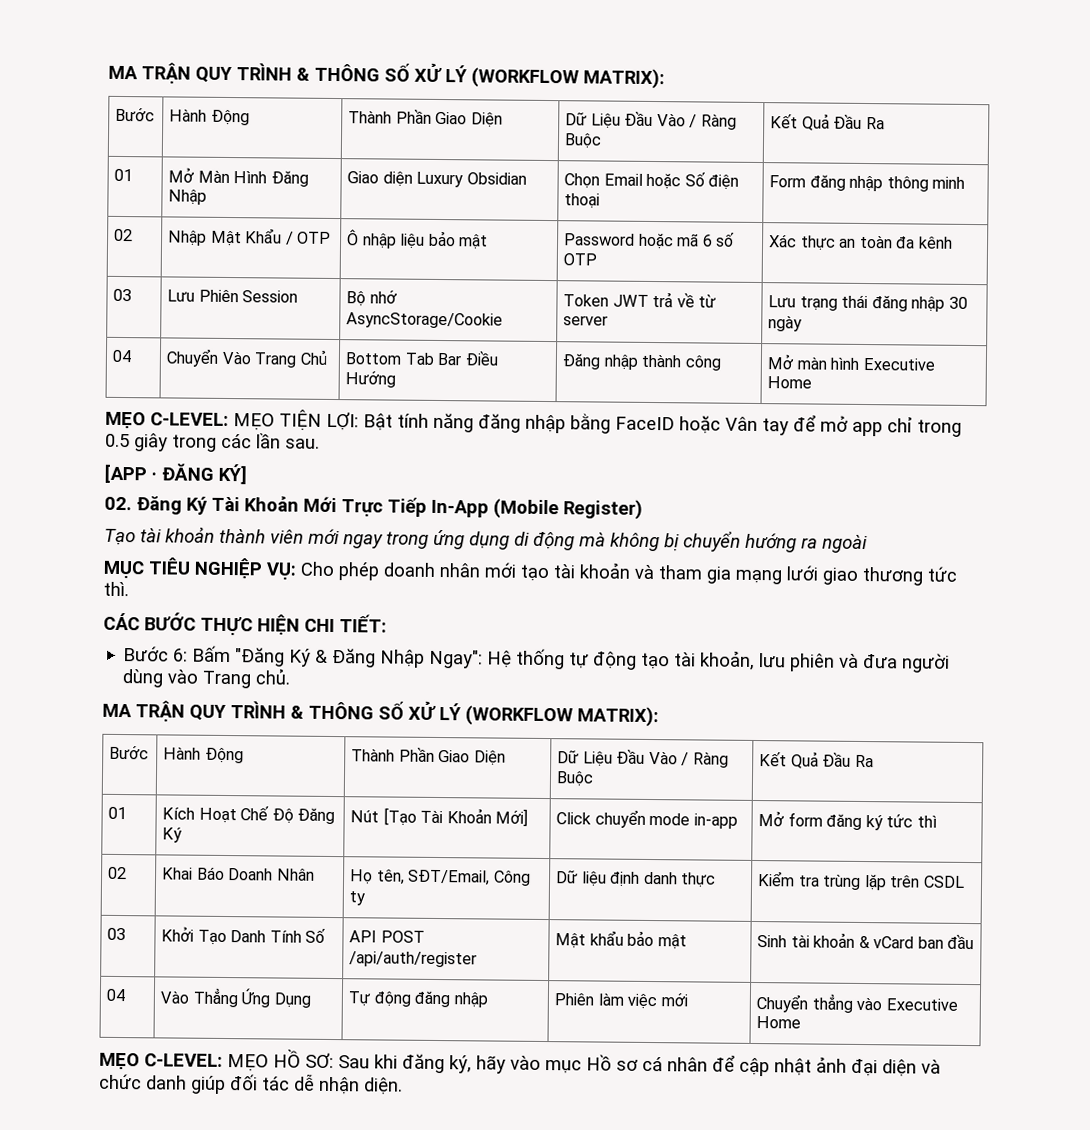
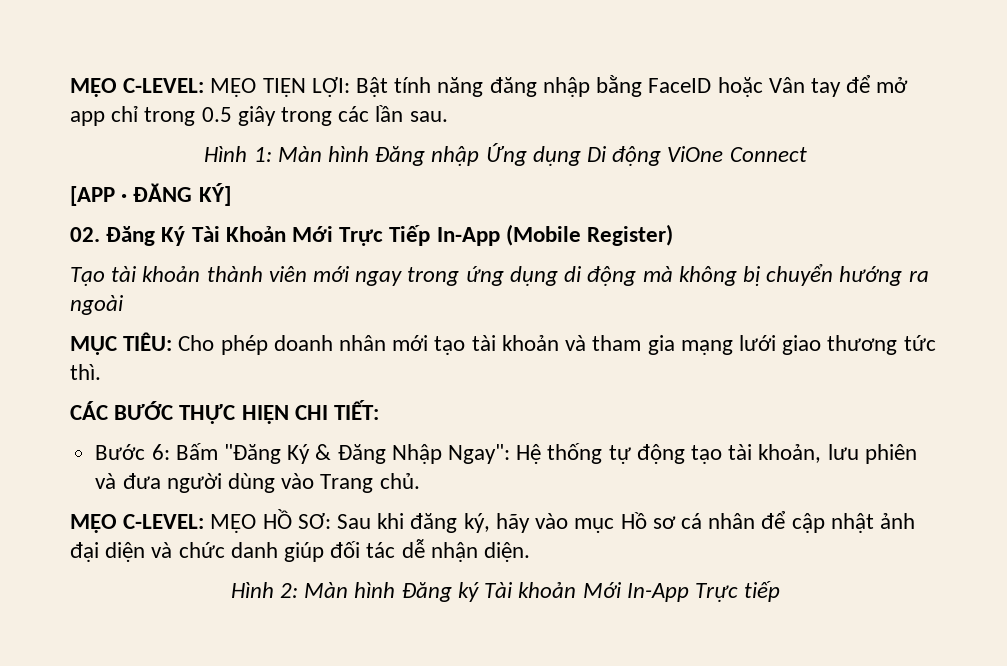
[108,62,665,90] [115,107,156,122] [169,108,250,126] [348,109,503,128] [565,111,737,130] [564,133,603,149] [770,113,885,131] [114,168,134,182] [168,167,309,187] [168,189,208,205] [347,171,527,188] [564,172,740,190] [564,193,601,209] [769,174,966,192] [114,228,134,242] [167,228,332,247] [347,229,489,250] [564,232,736,250] [563,253,598,266] [769,234,953,251] [113,288,133,302] [167,289,299,303] [346,290,398,307] [346,312,504,329] [563,292,718,308] [563,315,609,326] [768,294,968,312] [768,315,803,332] [112,349,133,363] [166,348,328,368] [345,351,499,366] [345,371,397,388] [562,353,721,371] [767,354,935,371] [767,376,813,389] MA TRẬN QUY TRÌNH & THÔNG SỐ XỬ LÝ (WORKFLOW MATRIX): // Bước | Hành Động | Thành Phần Giao Diện | Dữ Liệu Đầu Vào / Ràng Buộc | Kết Quả Đầu Ra // 01 | Mở Màn Hình Đăng Nhập | Giao diện Luxury Obsidian | Chọn Email hoặc Số điện thoại | Form đăng nhập thông minh // 02 | Nhập Mật Khẩu / OTP | Ô nhập liệu bảo mật | Password hoặc mã 6 số OTP | Xác thực an toàn đa kênh // 03 | Lưu Phiên Session | Bộ nhớ AsyncStorage/Cookie | Token JWT trả về từ server | Lưu trạng thái đăng nhập 30 ngày // 04 | Chuyển Vào Trang Chủ | Bottom Tab Bar Điều Hướng | Đăng nhập thành công | Mở màn hình Executive Home // -> (70, 87) none
(320, 443) none -> [204,143,807,166] // Hình 1: Màn hình Đăng nhập Ứng dụng Di động ViOne Connect
[148,557,297,580] TIÊU NGHIỆP VỤ: -> [123,332,173,351] TIÊU:
[102,700,659,728] [109,745,150,760] [163,746,244,764] [351,747,506,766] [557,749,729,768] [556,771,595,787] [759,751,874,769] [108,806,128,820] [162,806,336,825] [162,827,183,843] [350,807,529,827] [556,809,738,829] [758,811,937,831] [108,866,128,880] [162,866,315,881] [349,869,531,886] [349,891,366,906] [556,870,717,888] [757,871,965,891] [107,927,127,941] [161,926,327,946] [349,930,425,943] [349,951,478,968] [555,930,687,950] [757,932,975,950] [106,988,126,1002] [160,987,311,1008] [348,990,488,1008] [554,992,688,1010] [756,993,958,1013] [756,1016,802,1029] // MA TRẬN QUY TRÌNH & THÔNG SỐ XỬ LÝ (WORKFLOW MATRIX): // Bước | Hành Động | Thành Phần Giao Diện | Dữ Liệu Đầu Vào / Ràng Buộc | Kết Quả Đầu Ra // 01 | Kích Hoạt Chế Độ Đăng Ký | Nút [Tạo Tài Khoản Mới] | Click chuyển mode in-app | Mở form đăng ký tức thì // 02 | Khai Báo Doanh Nhân | Họ tên, SĐT/Email, Công ty | Dữ liệu định danh thực | Kiểm tra trùng lặp trên CSDL // 03 | Khởi Tạo Danh Tính Số | API POST /api/auth/register | Mật khẩu bảo mật | Sinh tài khoản & vCard ban đầu // 04 | Vào Thẳng Ứng Dụng | Tự động đăng nhập | Phiên làm việc mới | Chuyển thẳng vào Executive Home -> (420, 481) none
(403, 1086) none -> [230,581,781,602] // Hình 2: Màn hình Đăng ký Tài khoản Mới In-App Trực tiếp

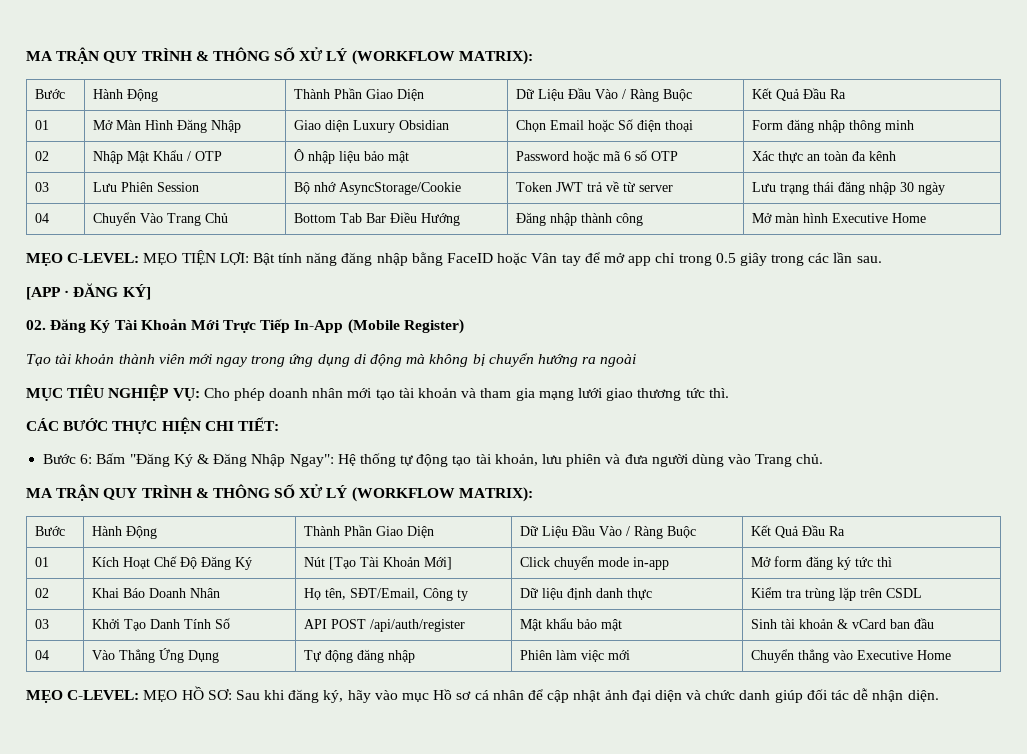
(70, 87) none -> [26,47,533,65] [35,89,66,99] [93,89,159,102] [294,88,425,101] [516,88,693,102] [752,88,847,101] [35,120,50,130] [93,119,242,133] [294,120,450,133] [516,119,694,132] [752,119,915,133] [35,151,50,161] [93,150,223,164] [294,149,410,164] [516,150,679,163] [752,151,897,163] [35,182,50,192] [93,182,200,192] [294,182,462,195] [516,181,674,192] [752,181,946,195] [35,213,50,223] [93,212,229,226] [294,212,461,226] [516,212,644,226] [752,213,927,223] MA TRẬN QUY TRÌNH & THÔNG SỐ XỬ LÝ (WORKFLOW MATRIX): // Bước | Hành Động | Thành Phần Giao Diện | Dữ Liệu Đầu Vào / Ràng Buộc | Kết Quả Đầu Ra // 01 | Mở Màn Hình Đăng Nhập | Giao diện Luxury Obsidian | Chọn Email hoặc Số điện thoại | Form đăng nhập thông minh // 02 | Nhập Mật Khẩu / OTP | Ô nhập liệu bảo mật | Password hoặc mã 6 số OTP | Xác thực an toàn đa kênh // 03 | Lưu Phiên Session | Bộ nhớ AsyncStorage/Cookie | Token JWT trả về từ server | Lưu trạng thái đăng nhập 30 ngày // 04 | Chuyển Vào Trang Chủ | Bottom Tab Bar Điều Hướng | Đăng nhập thành công | Mở màn hình Executive Home //
[204,143,807,166] // Hình 1: Màn hình Đăng nhập Ứng dụng Di động ViOne Connect -> (882, 259) none
[123,332,173,351] TIÊU: -> [67,384,200,401] TIÊU NGHIỆP VỤ:
(420, 481) none -> [26,484,533,502] [35,526,66,536] [92,526,158,539] [304,525,435,538] [520,525,697,539] [751,525,846,538] [35,557,50,567] [92,556,253,570] [304,557,453,570] [520,556,670,570] [751,556,893,570] [35,588,50,598] [92,588,221,598] [304,588,469,601] [520,588,653,600] [751,587,923,601] [35,619,50,629] [92,618,231,631] [304,619,466,632] [520,618,623,631] [751,618,935,629] [35,650,50,660] [92,648,220,663] [304,649,416,663] [520,650,631,662] [751,649,952,663] // MA TRẬN QUY TRÌNH & THÔNG SỐ XỬ LÝ (WORKFLOW MATRIX): // Bước | Hành Động | Thành Phần Giao Diện | Dữ Liệu Đầu Vào / Ràng Buộc | Kết Quả Đầu Ra // 01 | Kích Hoạt Chế Độ Đăng Ký | Nút [Tạo Tài Khoản Mới] | Click chuyển mode in-app | Mở form đăng ký tức thì // 02 | Khai Báo Doanh Nhân | Họ tên, SĐT/Email, Công ty | Dữ liệu định danh thực | Kiểm tra trùng lặp trên CSDL // 03 | Khởi Tạo Danh Tính Số | API POST /api/auth/register | Mật khẩu bảo mật | Sinh tài khoản & vCard ban đầu // 04 | Vào Thẳng Ứng Dụng | Tự động đăng nhập | Phiên làm việc mới | Chuyển thẳng vào Executive Home
[230,581,781,602] // Hình 2: Màn hình Đăng ký Tài khoản Mới In-App Trực tiếp -> (939, 696) none

